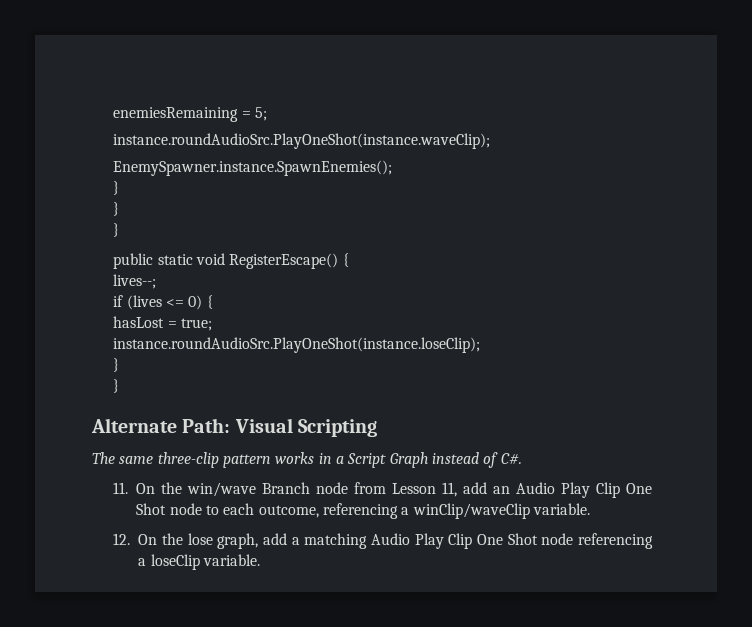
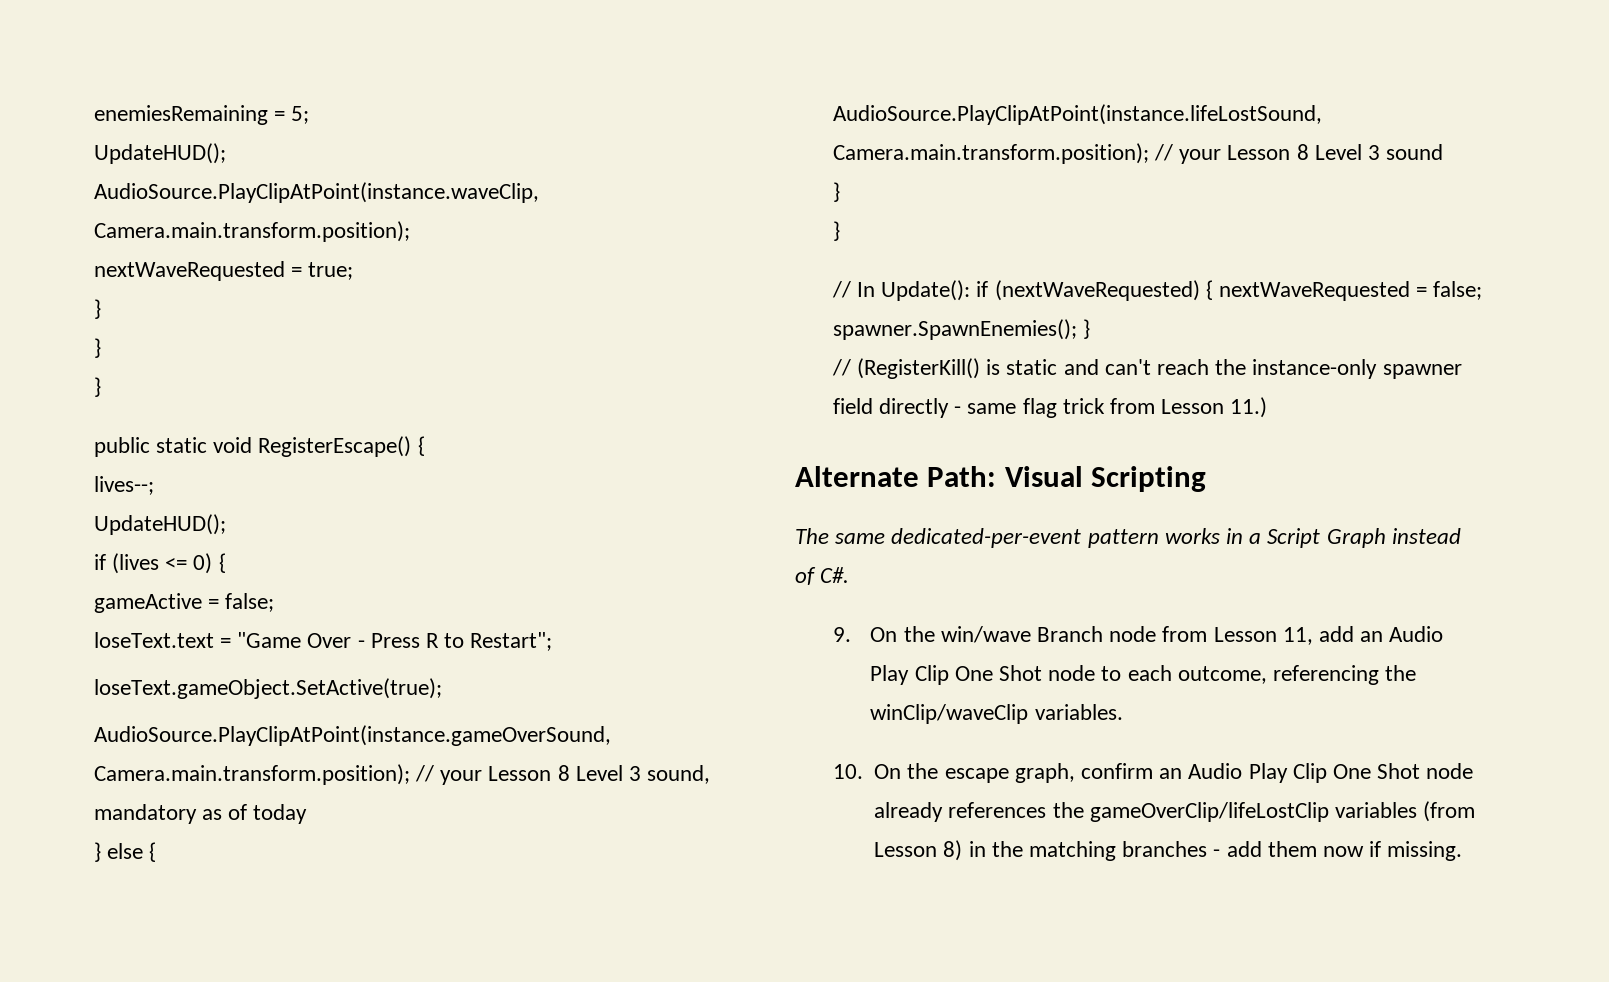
[113,133,491,149] [113,160,393,176] instance.roundAudioSrc.PlayOneShot(instance.waveClip); // EnemySpawner.instance.SpawnEnemies(); -> [93,143,226,164] [93,182,539,203] [93,221,410,242] [93,261,354,281] UpdateHUD(); // AudioSource.PlayClipAtPoint(instance.waveClip, Camera.main.transform.position); // nextWaveRequested = true;
(157, 281) none -> [93,514,226,535] // UpdateHUD();
[113,316,212,331] [113,337,481,353] [113,358,120,372] [113,379,120,393] hasLost = true; // instance.roundAudioSrc.PlayOneShot(instance.loseClip); // } // } -> [93,593,275,613] [93,632,553,651] [93,678,442,699] [93,725,611,746] [93,764,711,785] [93,804,308,824] [93,842,157,862] [832,104,1322,125] [832,143,1444,164] [832,182,840,202] [832,221,840,241] [831,280,1483,301] [832,319,1090,340] [831,358,1462,379] [832,397,1268,418] gameActive = false; // loseText.text = "Game Over - Press R to Restart"; // loseText.gameObject.SetActive(true); // AudioSource.PlayClipAtPoint(instance.gameOverSound, Camera.main.transform.position); // your Lesson 8 Level 3 sound, mandatory as of today // } else { // AudioSource.PlayClipAtPoint(instance.lifeLostSound, Camera.main.transform.position); // your Lesson 8 Level 3 sound // } // } // // In Update(): if (nextWaveRequested) { nextWaveRequested = false; spawner.SpawnEnemies(); } // // (RegisterKill() is static and can't reach the instance-only spawner field directly - same flag trick from Lesson 11.)
[157,452,219,468] three-clip -> [891,528,1082,548] dedicated-per-event
[113,482,129,494] 11. -> [832,627,851,642] 9.
[401,503,590,519] [113,533,654,549] [138,554,260,570] a winClip/waveClip variable. // 12. On the lose graph, add a matching Audio Play Clip One Shot node referencing a loseClip variable. -> [1385,665,1417,681] [870,704,1123,724] [832,763,1474,783] [874,801,1476,822] [874,840,1463,861] the winClip/waveClip variables. // 10. On the escape graph, confirm an Audio Play Clip One Shot node already references the gameOverClip/lifeLostClip variables (from Lesson 8) in the matching branches - add them now if missing.

